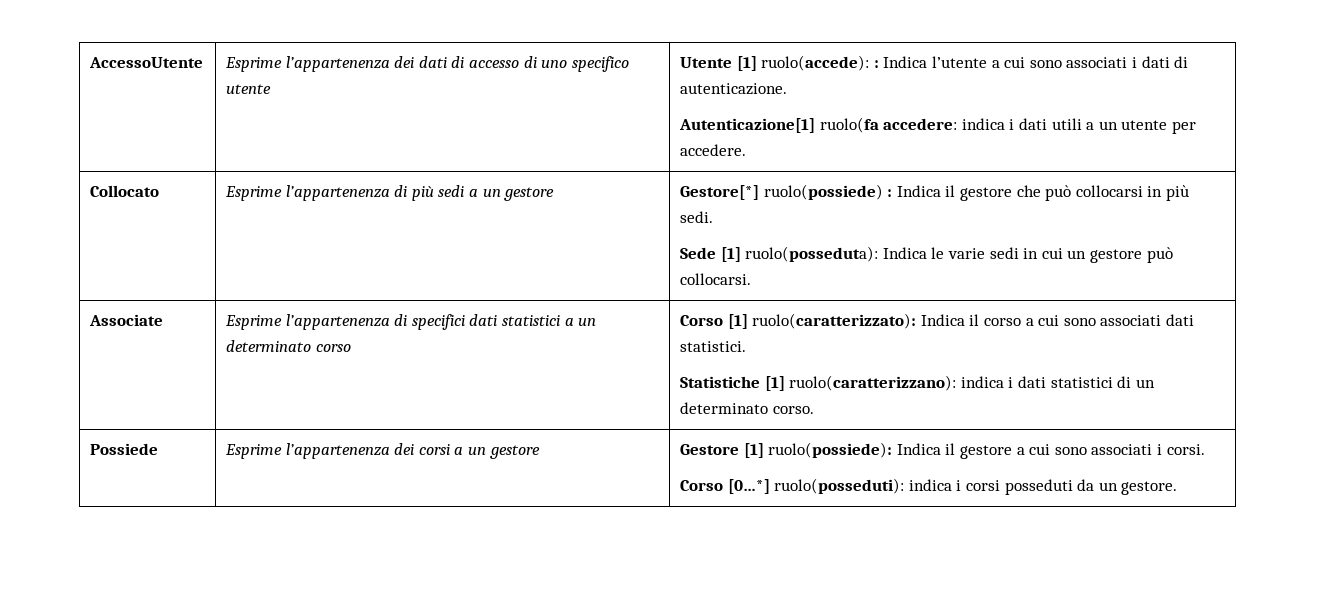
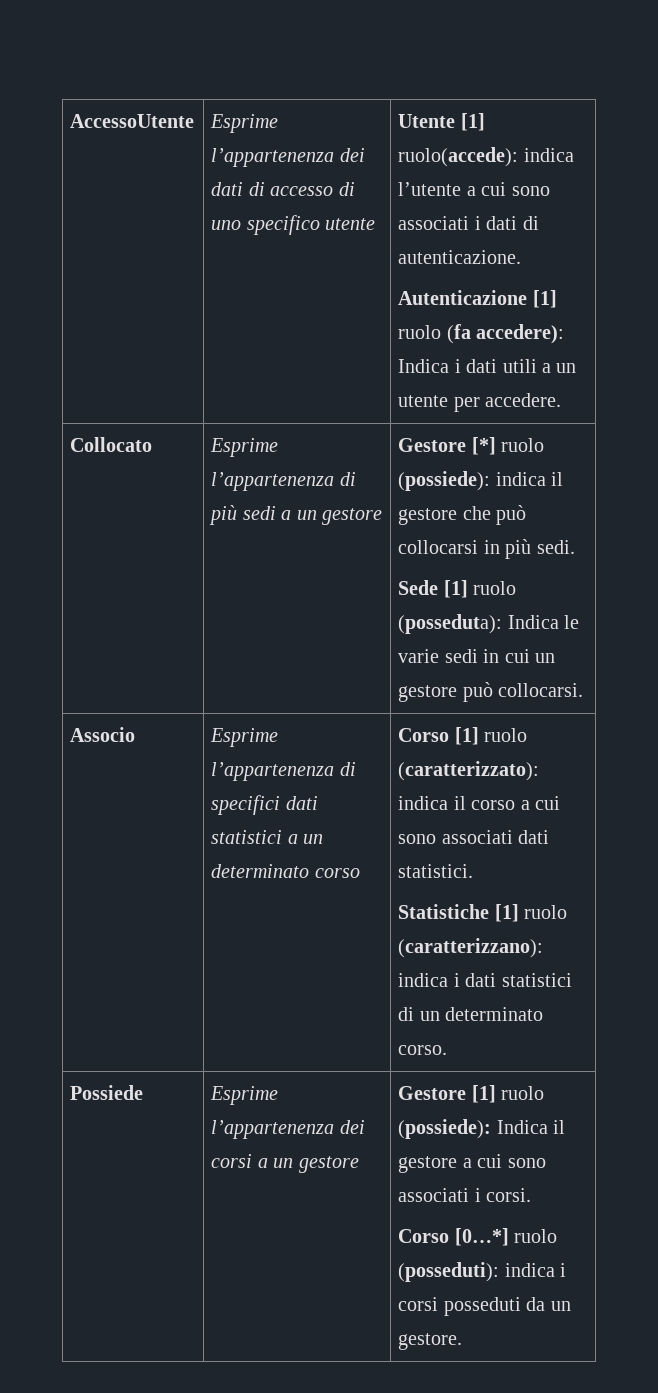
[873,56,928,68] : Indica -> [523,148,574,162] indica
[679,117,1005,133] Autenticazione[1] ruolo(fa accedere: indica -> [398,290,557,308] [398,324,565,344] [398,359,450,373] Autenticazione [1] ruolo (fa accedere): Indica
[680,184,941,200] Gestore[*] ruolo(possiede) : Indica -> [398,437,545,455] [398,471,546,491] Gestore [*] ruolo (possiede): indica
[745,246,879,262] ruolo(posseduta): -> [473,581,517,595] [398,614,503,634] ruolo (posseduta):
[89,314,164,326] Associate -> [70,727,136,742] Associo
[752,313,965,329] ruolo(caratterizzato): Indica -> [484,728,528,742] [398,761,540,781] [398,796,449,810] ruolo (caratterizzato): indica
[789,375,957,391] ruolo(caratterizzano): -> [524,905,568,919] [398,938,544,958] ruolo (caratterizzano):
[768,442,893,458] ruolo(possiede): -> [501,1086,545,1100] [398,1119,492,1139] ruolo (possiede):
[774,478,905,494] ruolo(posseduti): -> [514,1229,558,1243] [398,1262,500,1282] ruolo (posseduti):

